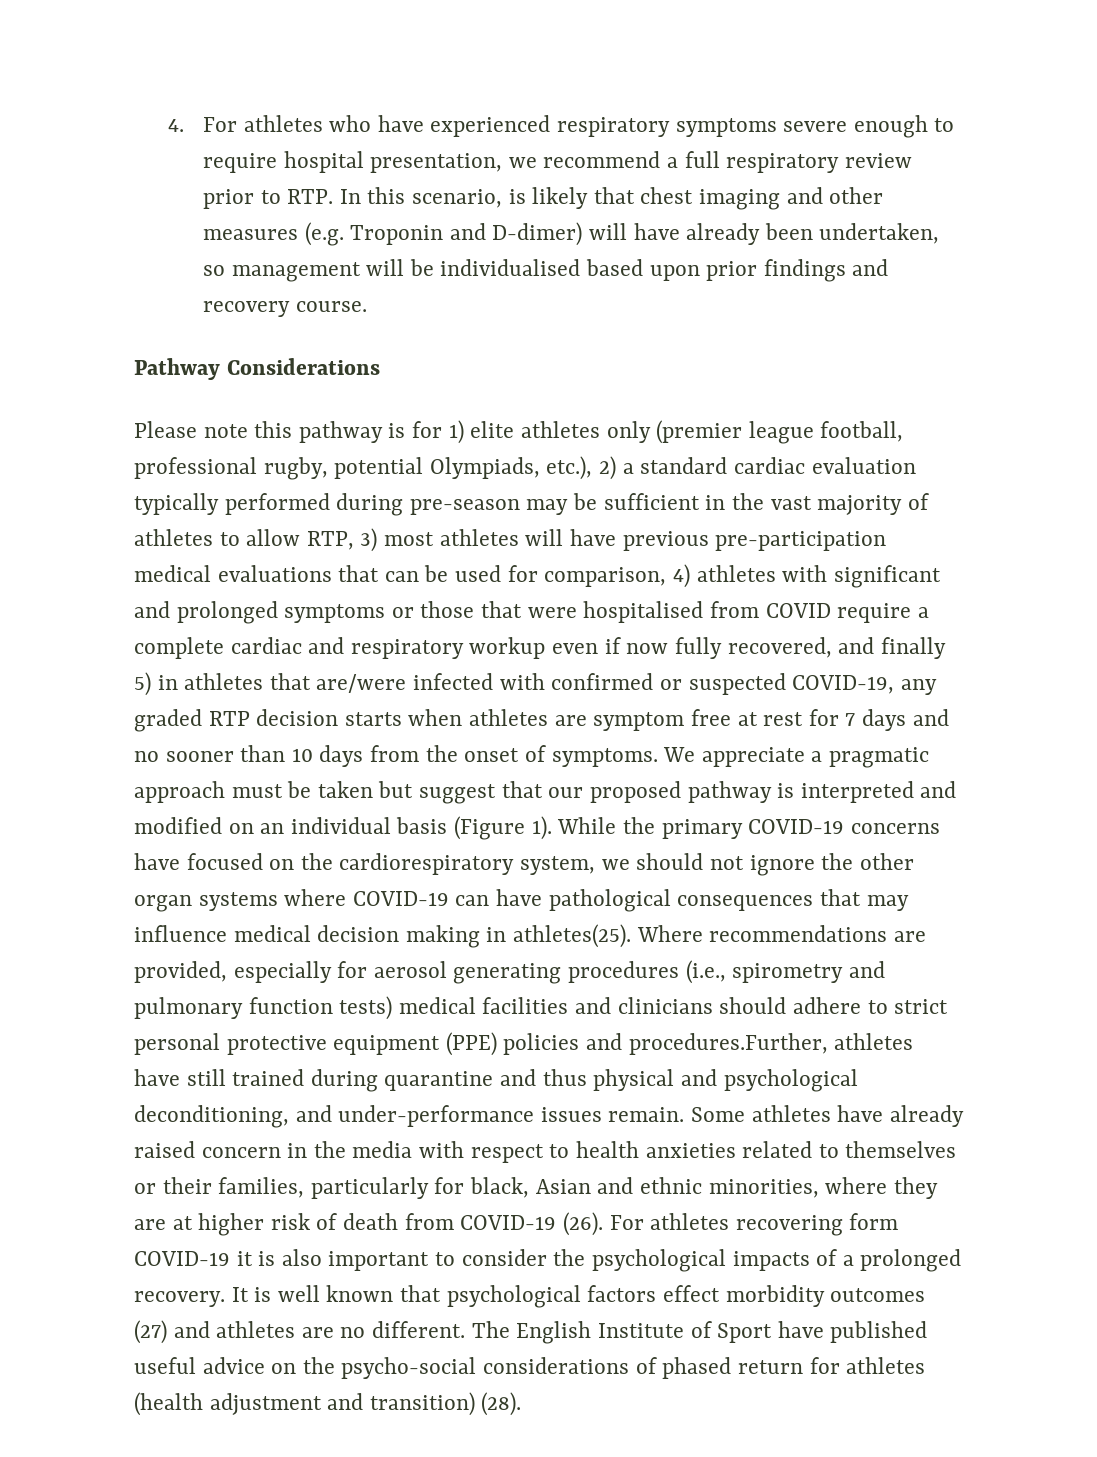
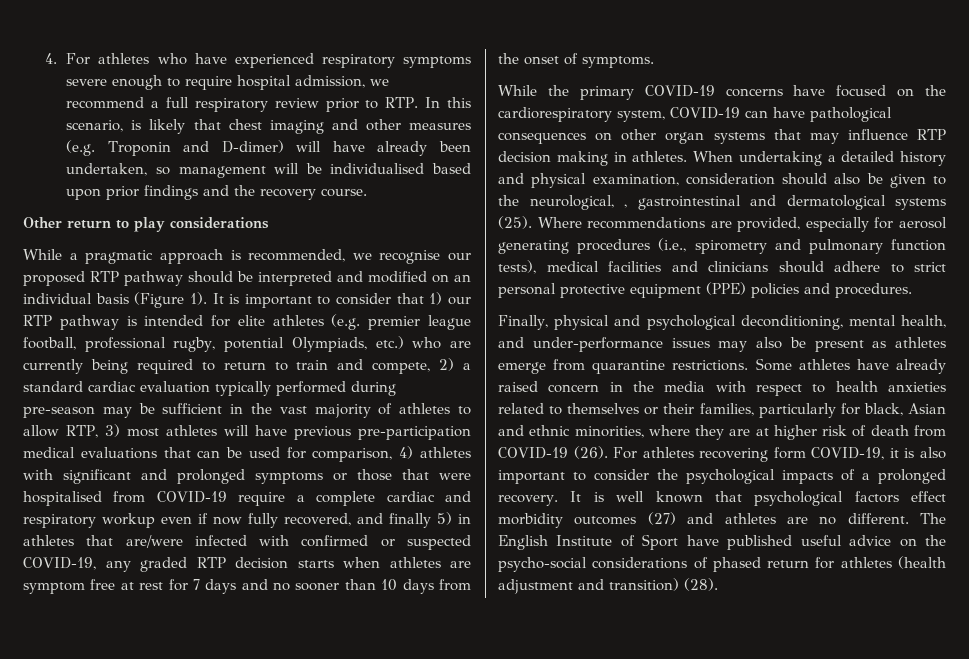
[370,153,503,173] presentation, -> [295,75,366,88] admission,
(889, 267) none -> [234,185,256,196] the
[134,358,380,380] [134,420,743,444] Pathway Considerations // Please note this pathway is for 1) elite athletes only (premier -> [23,217,269,232] [23,249,471,264] [23,271,471,286] [23,292,471,308] [23,314,421,330] Other return to play considerations // While a pragmatic approach is recommended, we recognise our proposed RTP pathway should be interpreted and modified on an individual basis (Figure 1). It is important to consider that 1) our RTP pathway is intended for elite athletes (e.g. premier
[546,456,593,480] etc.), -> [375,336,471,349] [23,359,431,374] etc.) who are currently being required to return to train and compete,
[765,603,831,618] COVID -> [156,491,227,503] COVID-19
[663,747,929,768] [134,781,957,804] [134,816,552,840] We appreciate a pragmatic approach must be taken but suggest that our proposed pathway is interpreted and modified on an individual basis (Figure 1). -> (654, 62) //
[601,853,914,876] [134,889,347,912] we should not ignore the other organ systems where -> (665, 116) none
(814, 903) none -> [595,129,765,144] on other organ systems
[233,925,311,942] medical -> [917,129,946,140] RTP
[513,924,632,948] athletes(25). -> [632,151,946,166] [498,173,946,188] [498,195,946,210] [498,216,532,229] athletes. When undertaking a detailed history and physical examination, consideration should also be given to the neurological, , gastrointestinal and dermatological systems (25).
[339,996,393,1020] tests) -> [498,260,536,274] tests),
[628,1033,914,1055] [134,1069,587,1092] procedures.Further, athletes have still trained during quarantine and thus -> [835,283,912,298] [498,315,548,330] procedures. // Finally,
(289, 1116) none -> [848,315,946,328] mental health,
[608,1107,685,1122] remain. -> [718,337,946,352] [498,359,749,374] may also be present as athletes emerge from quarantine restrictions.
[134,1251,230,1266] COVID-19 -> [811,447,885,460] COVID-19,

